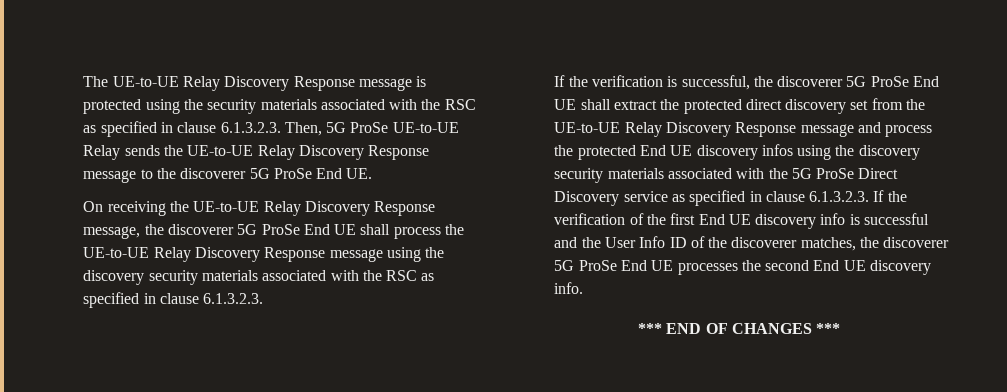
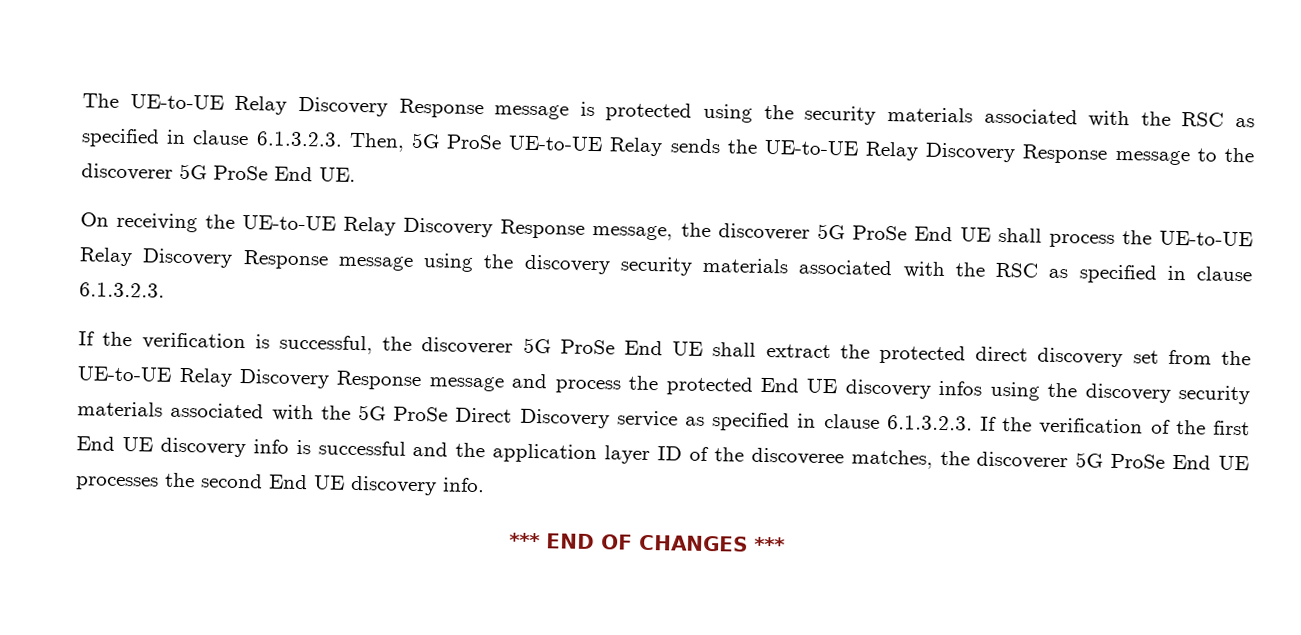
[604,236,666,248] User Info -> [492,443,651,465] application layer
[731,237,798,248] discoverer -> [750,447,844,466] discoveree

